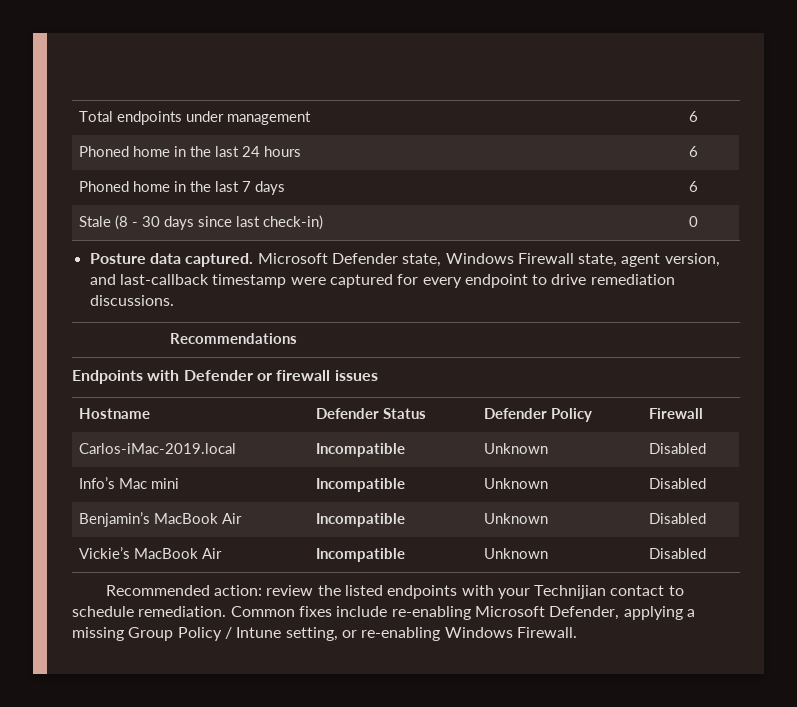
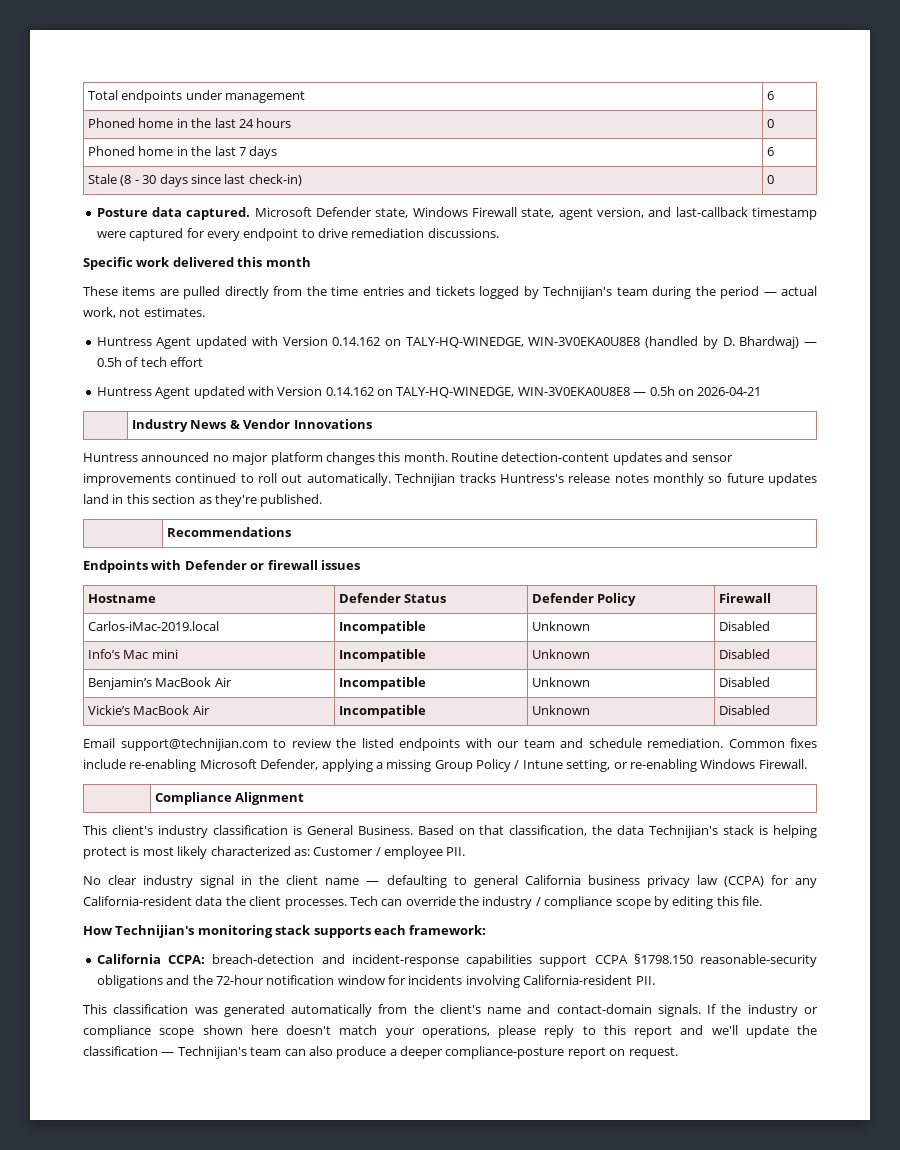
[689,146,699,157] 6 -> [767,119,775,128] 0
(174, 300) none -> [83,257,311,270] [83,286,818,299] [83,307,205,318] [96,336,817,349] [96,357,203,367] [96,386,762,399] [132,419,372,432] [83,452,733,465] [83,473,818,486] [83,494,323,507] // Specific work delivered this month // These items are pulled directly from the time entries and tickets logged by Technijian's team during the period — actual work, not estimates. // Huntress Agent updated with Version 0.14.162 on TALY-HQ-WINEDGE, WIN-3V0EKA0U8E8 (handled by D. Bhardwaj) — 0.5h of tech effort // Huntress Agent updated with Version 0.14.162 on TALY-HQ-WINEDGE, WIN-3V0EKA0U8E8 — 0.5h on 2026-04-21 // | Industry News & Vendor Innovations // Huntress announced no major platform changes this month. Routine detection-content updates and sensor improvements continued to roll out automatically. Technijian tracks Huntress's release notes monthly so future updates land in this section as they're published.
[105,585,262,596] Recommended action: -> [83,738,286,751] Email support@technijian.com to
[497,585,684,599] your Technijian contact to -> [497,738,583,748] our team and
(577, 632) none -> [155,792,305,805] [83,825,817,838] [83,846,466,859] [83,875,817,888] [83,896,762,909] [83,925,487,938] [96,954,817,967] [96,975,655,988] [83,1004,818,1017] [83,1025,817,1038] [83,1046,678,1059] // | Compliance Alignment // This client's industry classification is General Business. Based on that classification, the data Technijian's stack is helping protect is most likely characterized as: Customer / employee PII. // No clear industry signal in the client name — defaulting to general California business privacy law (CCPA) for any California-resident data the client processes. Tech can override the industry / compliance scope by editing this file. // How Technijian's monitoring stack supports each framework: // California CCPA: breach-detection and incident-response capabilities support CCPA §1798.150 reasonable-security obligations and the 72-hour notification window for incidents involving California-resident PII. // This classification was generated automatically from the client's name and contact-domain signals. If the industry or compliance scope shown here doesn't match your operations, please reply to this report and we'll update the classification — Technijian's team can also produce a deeper compliance-posture report on request.

